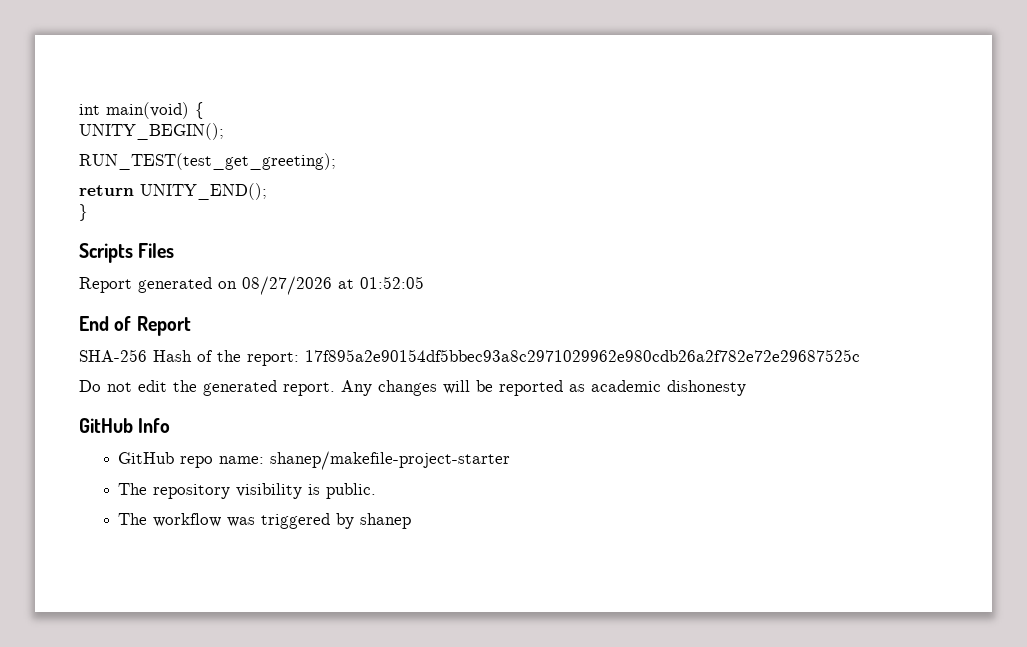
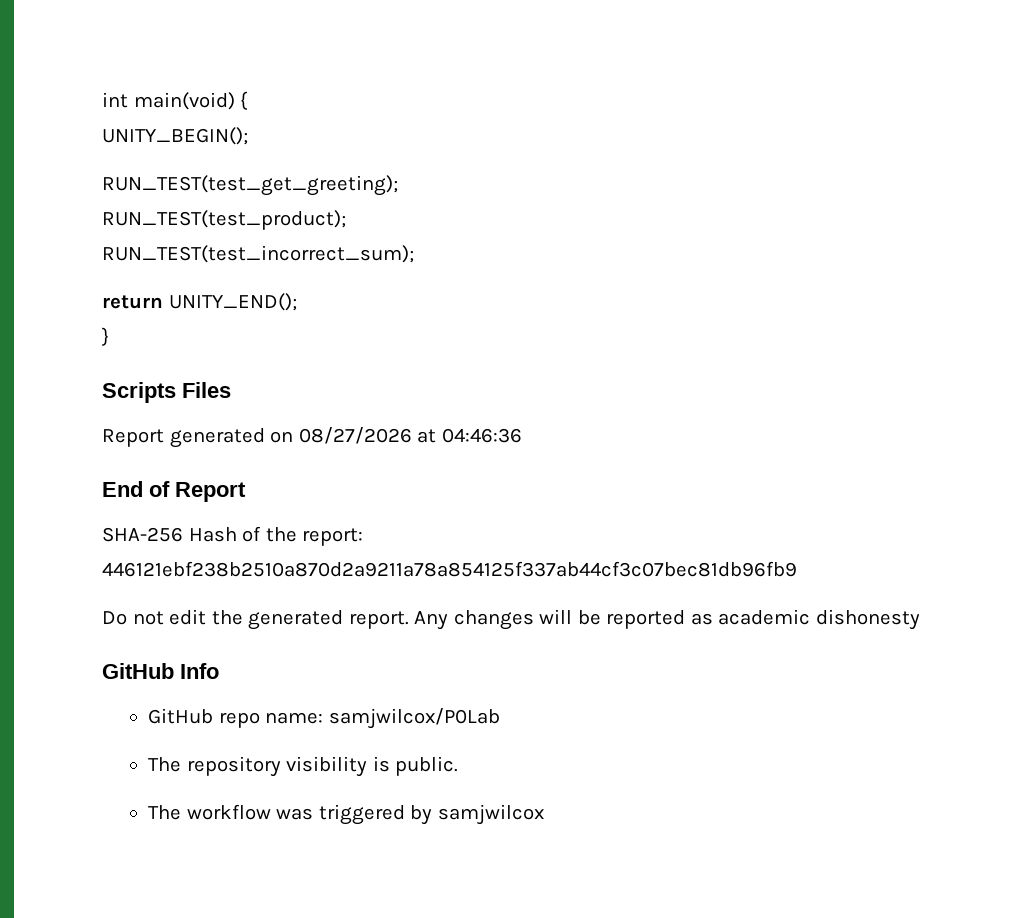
(336, 161) none -> [102,210,346,230] [102,245,414,263] // RUN_TEST(test_product); // RUN_TEST(test_incorrect_sum);
[360,276,424,289] 01:52:05 -> [441,428,522,443] 04:46:36
[305,349,860,362] 17f895a2e90154df5bbec93a8c2971029962e980cdb26a2f782e72e29687525c -> [102,561,797,577] 446121ebf238b2510a870d2a9211a78a854125f337ab44cf3c07bec81db96fb9
[270,451,511,470] shanep/makefile-project-starter -> [328,708,500,729] samjwilcox/P0Lab
[360,513,412,529] shanep -> [437,804,544,825] samjwilcox

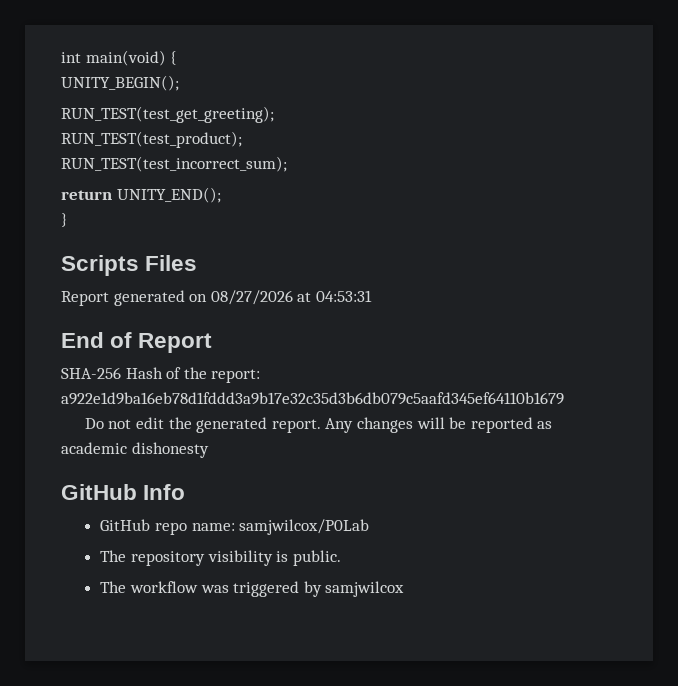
[441,428,522,443] 04:46:36 -> [315,290,372,302] 04:53:31
[102,561,797,577] 446121ebf238b2510a870d2a9211a78a854125f337ab44cf3c07bec81db96fb9 -> [61,392,564,405] a922e1d9ba16eb78d1fddd3a9b17e32c35d3b6db079c5aafd345ef64110b1679

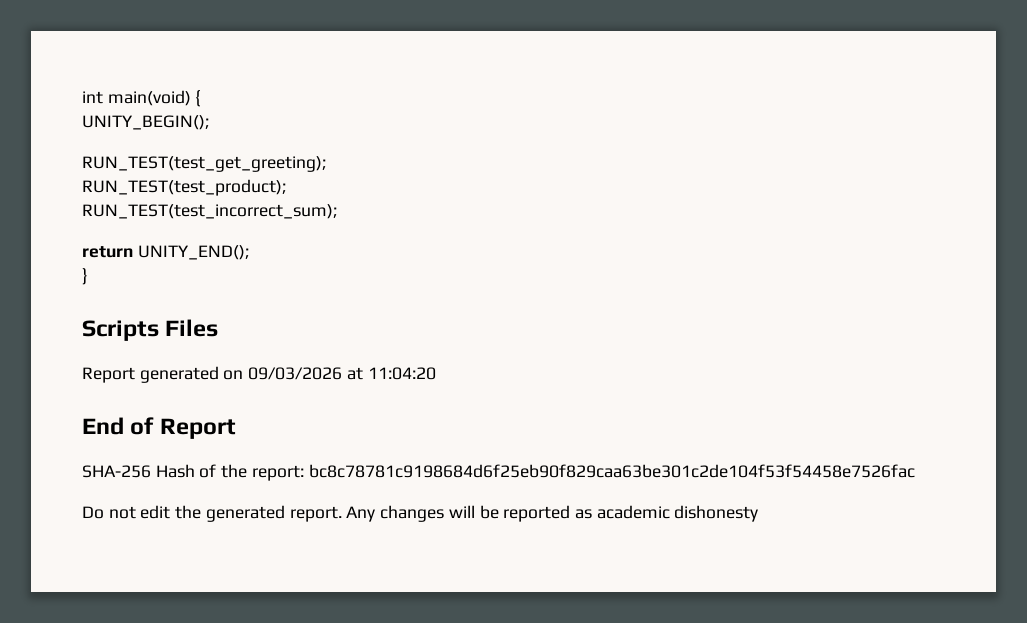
[210,290,372,305] 08/27/2026 at 04:53:31 -> [248,367,436,380] 09/03/2026 at 11:04:20
[61,392,564,405] a922e1d9ba16eb78d1fddd3a9b17e32c35d3b6db079c5aafd345ef64110b1679 -> [308,464,915,478] bc8c78781c9198684d6f25eb90f829caa63be301c2de104f53f54458e7526fac
[61,484,186,500] [100,519,370,535] [100,550,341,566] [100,581,405,597] // GitHub Info // GitHub repo name: samjwilcox/P0Lab // The repository visibility is public. // The workflow was triggered by samjwilcox -> (759, 513) none

